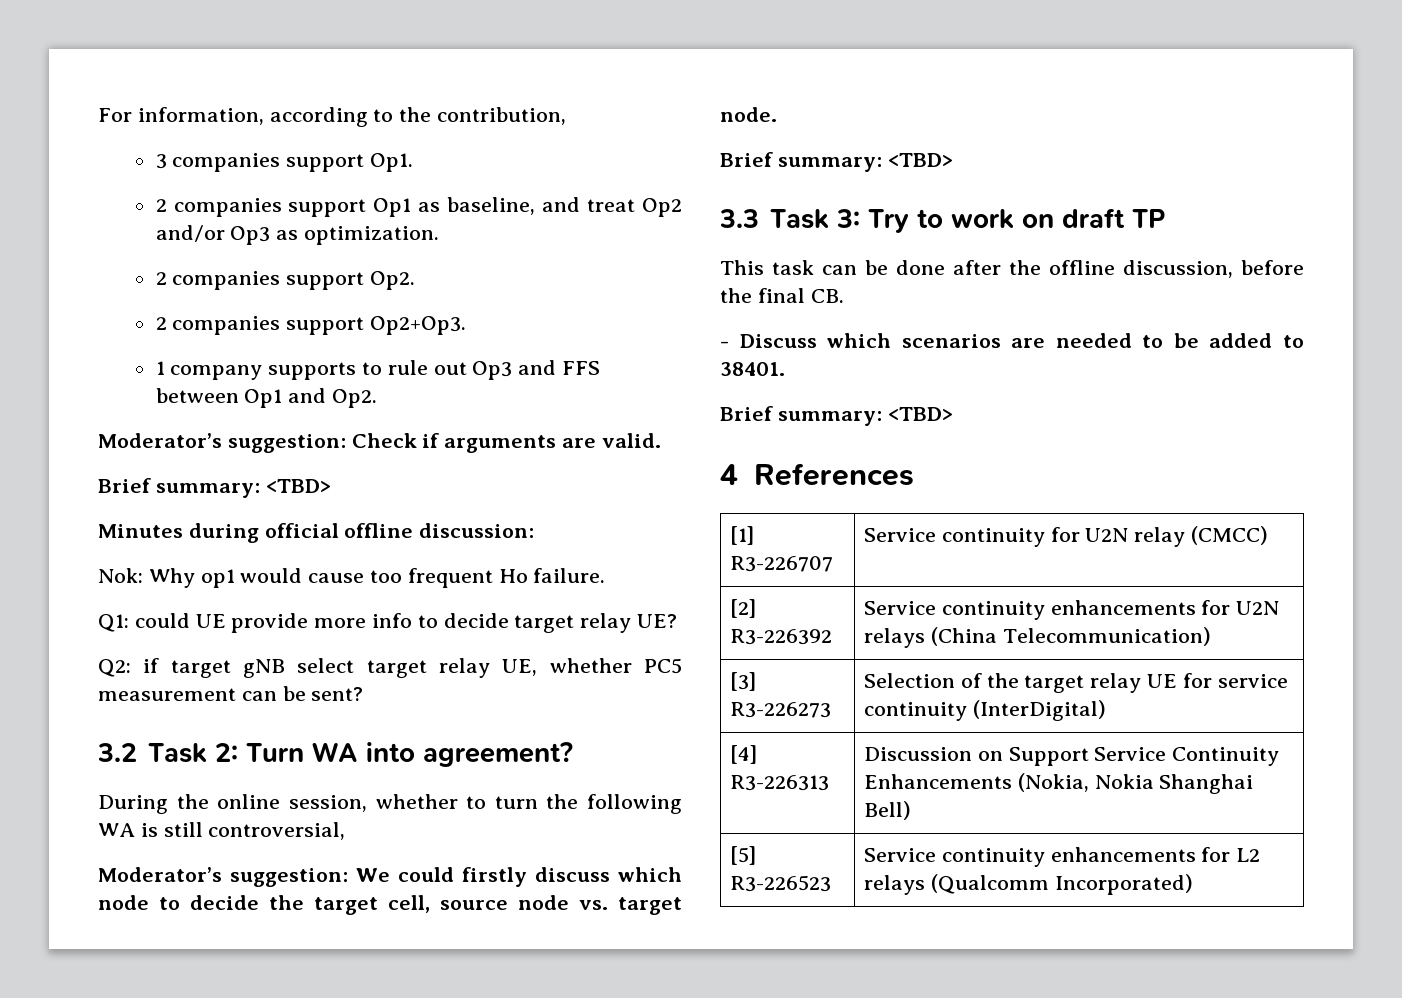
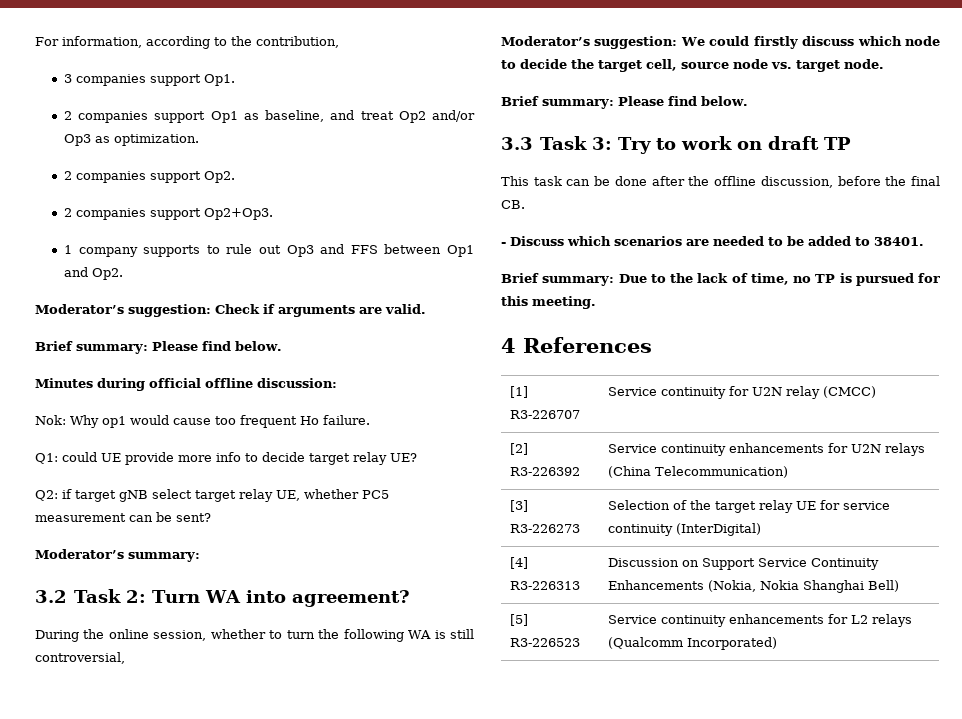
[265,479,331,493] <TBD> -> [152,341,282,351] Please find below.
(364, 694) none -> [35,549,200,562] // Moderator’s summary:
[887,153,953,167] <TBD> -> [618,96,748,106] Please find below.
[887,407,953,421] <TBD> -> [618,273,940,286] [501,296,596,309] Due to the lack of time, no TP is pursued for this meeting.

